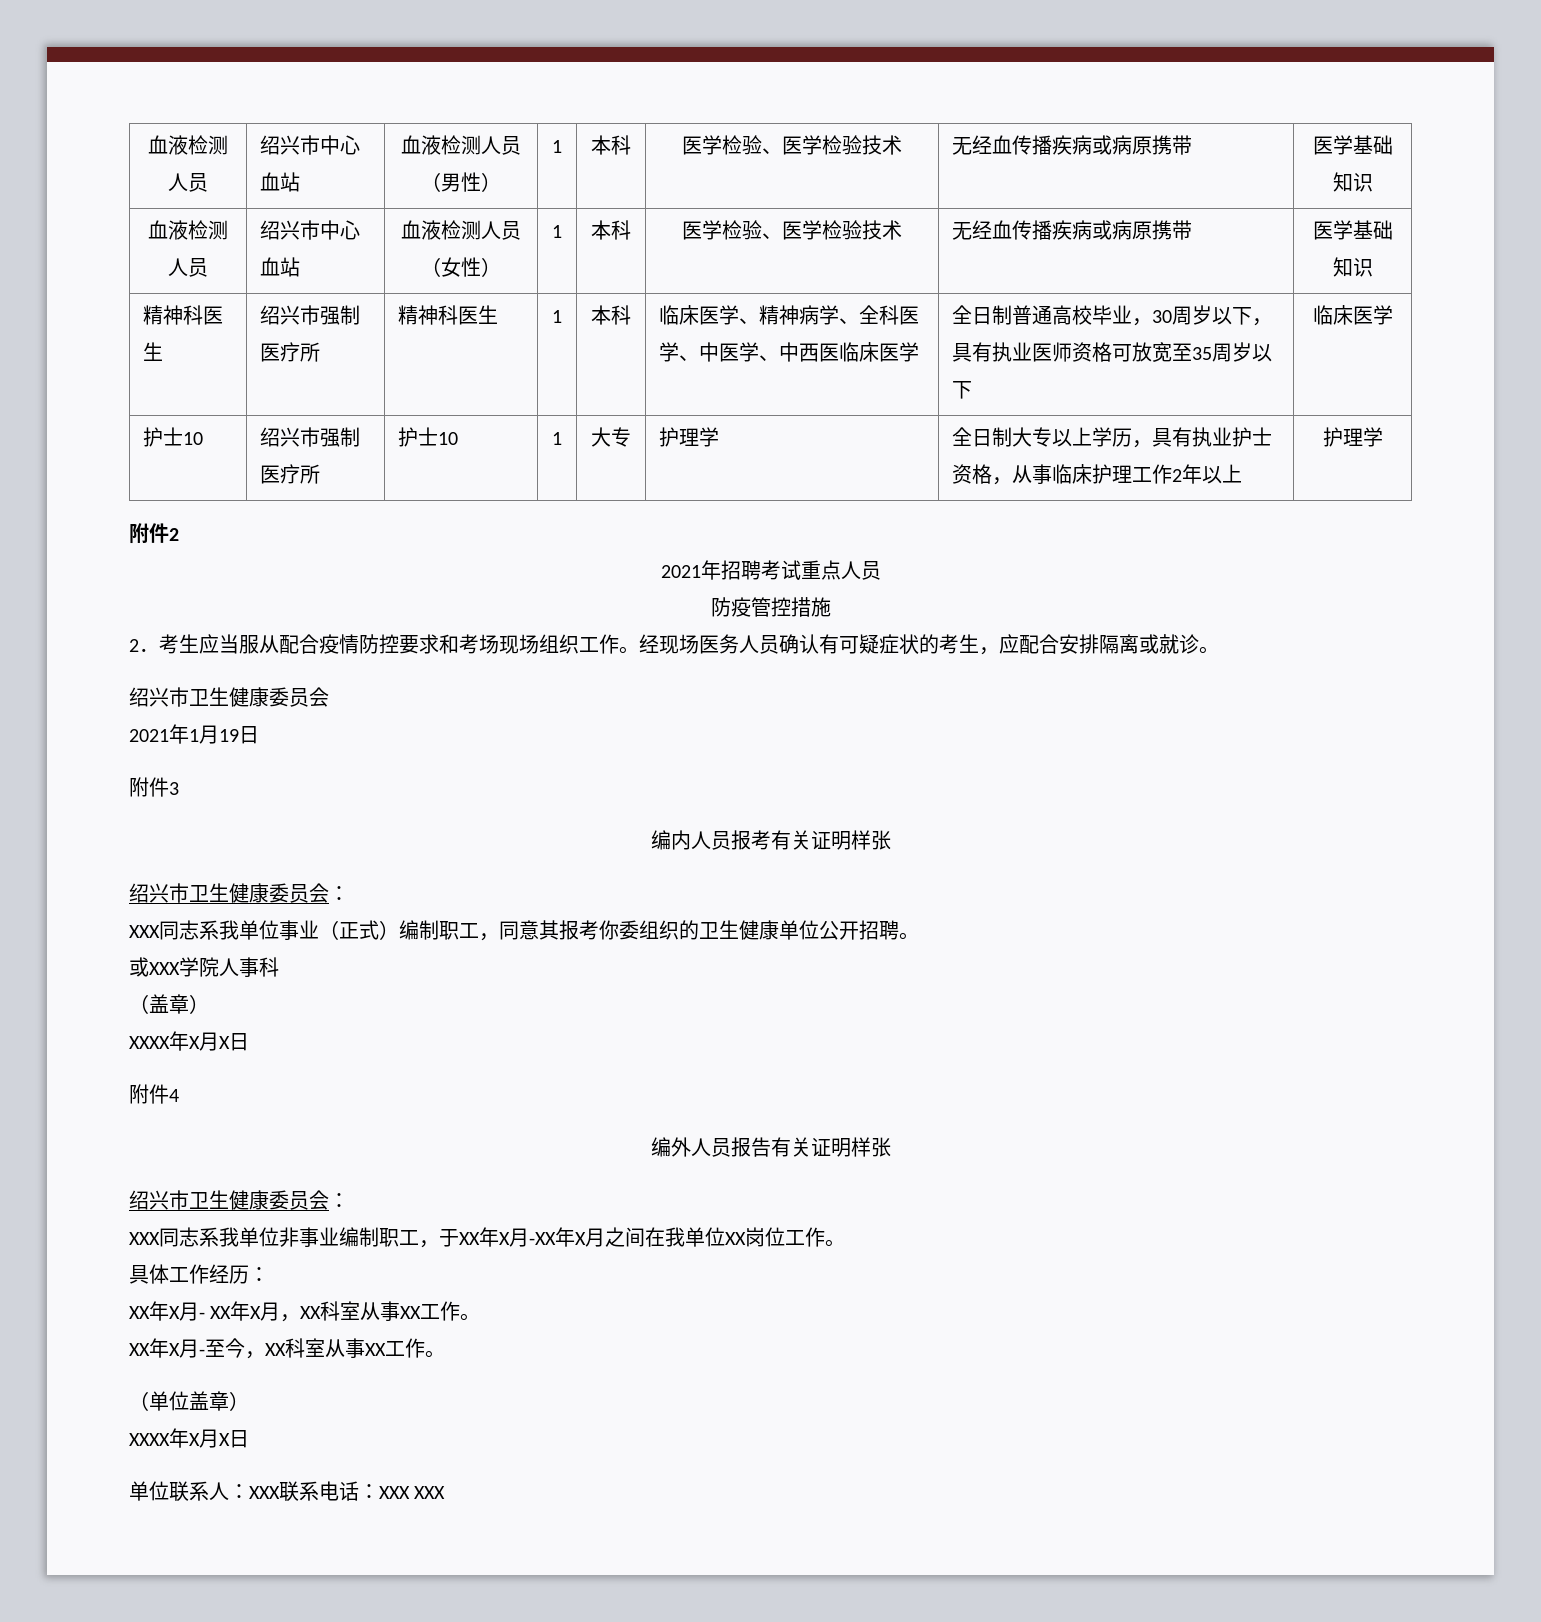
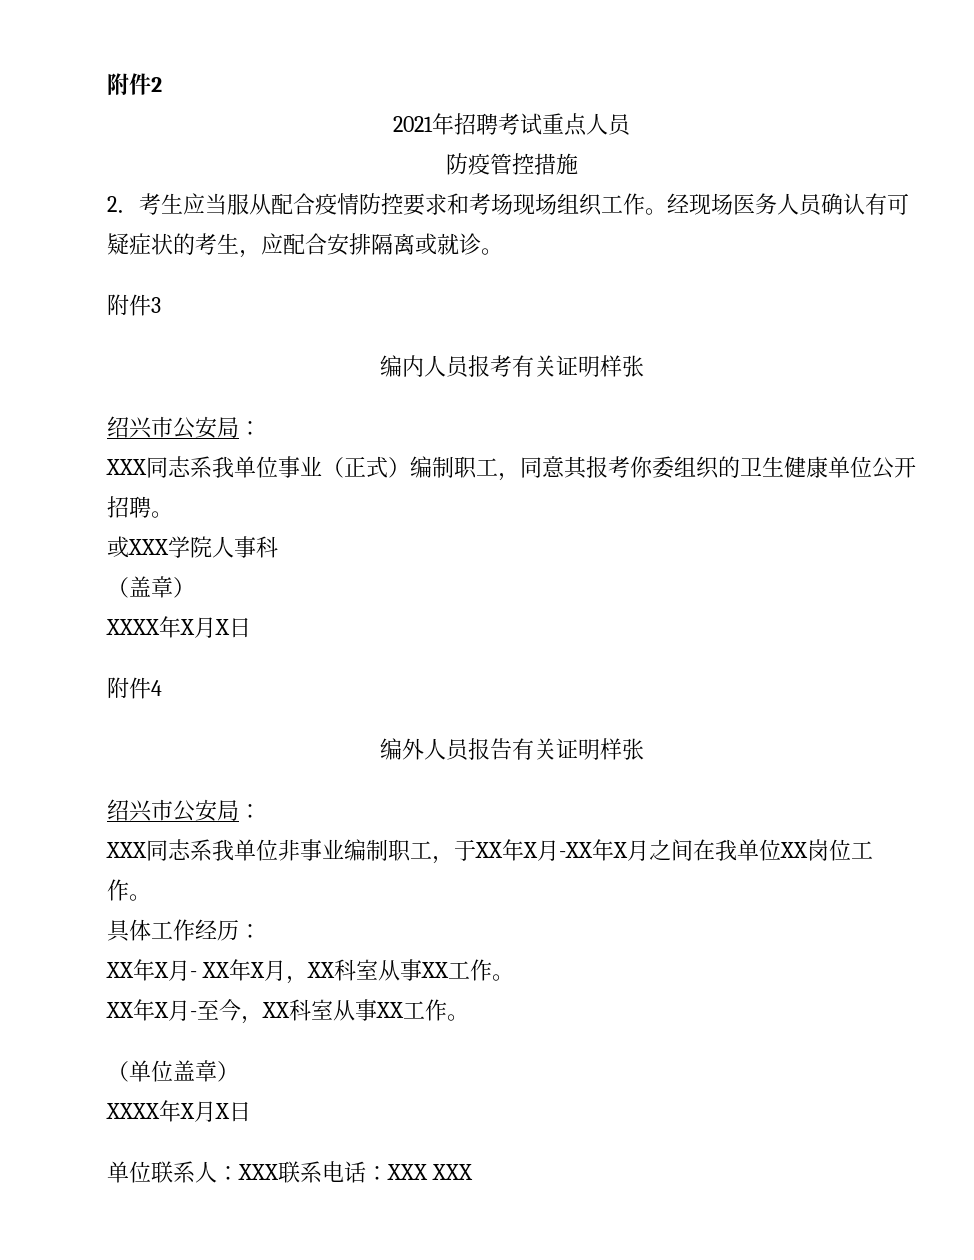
[148,135,228,155] [168,173,208,192] [259,135,360,155] [259,172,300,192] [401,135,521,155] [421,172,501,192] [552,140,562,153] [591,135,631,155] [682,135,902,155] [951,135,1192,155] [1312,135,1393,155] [1332,172,1373,192] [148,220,228,240] [168,258,208,277] [259,220,360,240] [259,257,300,277] [401,220,521,240] [421,257,501,277] [552,225,562,238] [591,220,631,240] [682,220,902,240] [951,220,1192,240] [1312,220,1393,240] [1332,257,1373,277] [142,305,223,325] [142,342,163,361] [259,305,360,325] [259,342,320,362] [397,305,498,325] [552,310,562,323] [591,305,631,325] [658,305,919,325] [658,342,919,362] [951,305,1272,326] [951,342,1272,362] [951,381,972,399] [1312,305,1393,325] [142,427,203,447] [259,427,360,447] [259,464,320,484] [397,427,458,447] [552,432,562,445] [591,427,631,447] [658,427,719,447] [951,427,1272,448] [951,464,1242,485] [1322,427,1383,447] 血液检测人员 | 绍兴市中心血站 | 血液检测人员（男性） | 1 | 本科 | 医学检验、医学检验技术 | 无经血传播疾病或病原携带 | 医学基础知识 // 血液检测人员 | 绍兴市中心血站 | 血液检测人员（女性） | 1 | 本科 | 医学检验、医学检验技术 | 无经血传播疾病或病原携带 | 医学基础知识 // 精神科医生 | 绍兴市强制医疗所 | 精神科医生 | 1 | 本科 | 临床医学、精神病学、全科医学、中医学、中西医临床医学 | 全日制普通高校毕业，30周岁以下，具有执业医师资格可放宽至35周岁以下 | 临床医学 // 护士10 | 绍兴市强制医疗所 | 护士10 | 1 | 大专 | 护理学 | 全日制大专以上学历，具有执业护士资格，从事临床护理工作2年以上 | 护理学 // -> (107, 84) none
[129,687,329,707] [129,724,259,744] // 绍兴市卫生健康委员会 // 2021年1月19日 -> (503, 251) none
[189,883,329,903] 卫生健康委员会 -> [173,416,239,439] 公安局
[189,1190,329,1210] 卫生健康委员会 -> [173,799,239,822] 公安局

